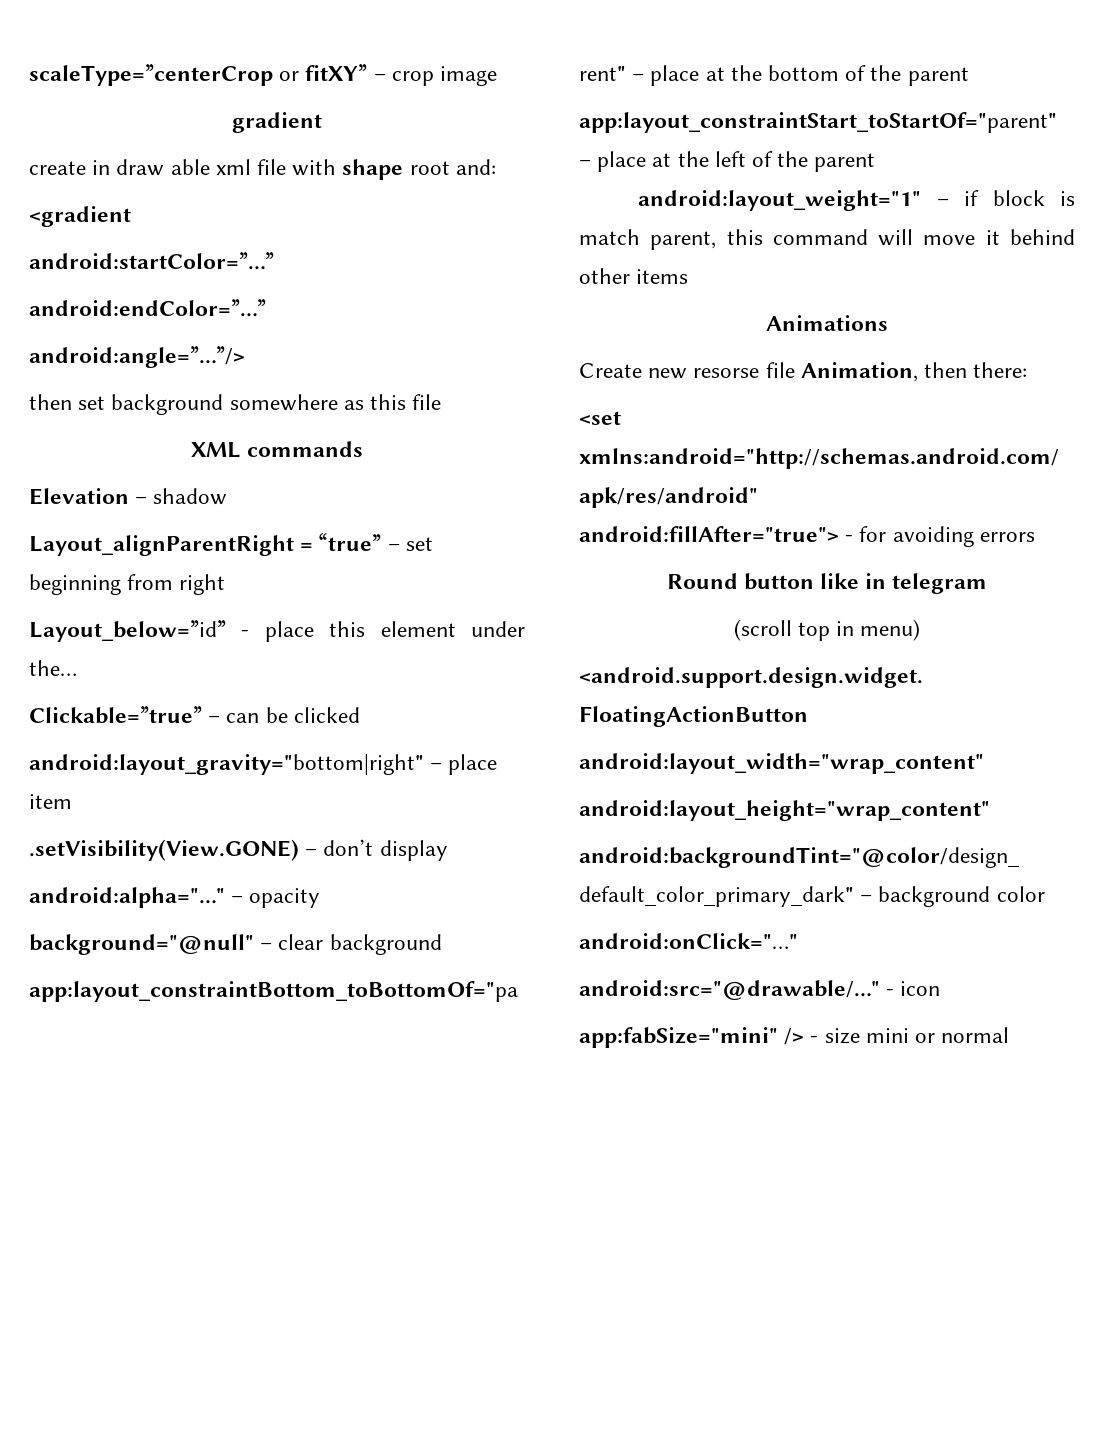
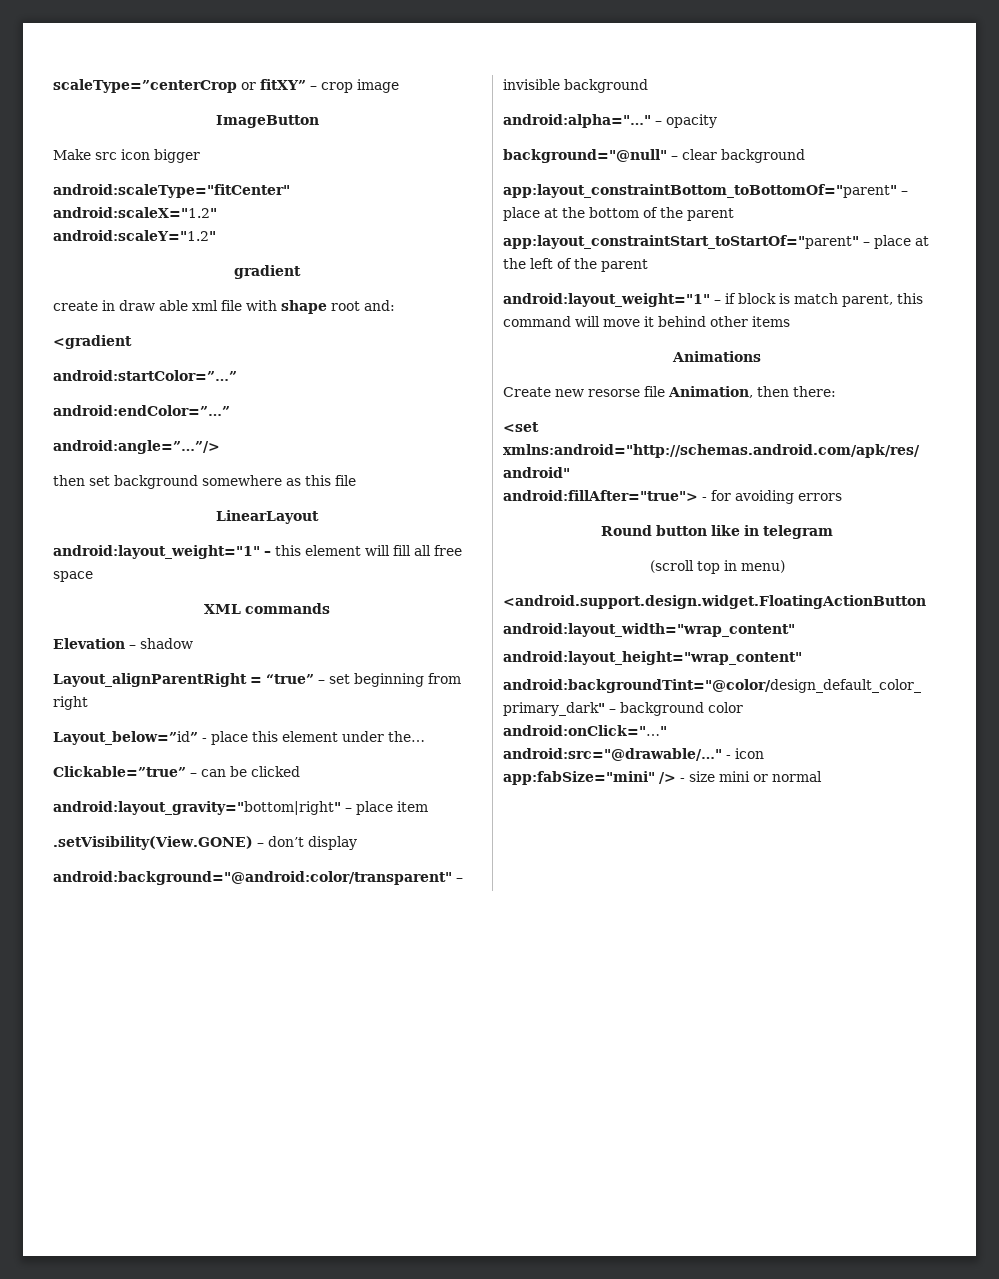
(498, 76) none -> [215,115,319,128] [53,149,200,163] [53,184,290,198] [53,207,217,218] [53,230,216,241] // ImageButton // Make src icon bigger // android:scaleType="fitCenter" // android:scaleX="1.2" // android:scaleY="1.2"
(442, 402) none -> [216,510,319,524] [53,545,462,559] [53,571,93,582] // LinearLayout // android:layout_weight="1" – this element will fill all free space
(448, 850) none -> [53,871,463,885] [503,79,648,93] // android:background="@android:color/transparent" – invisible background

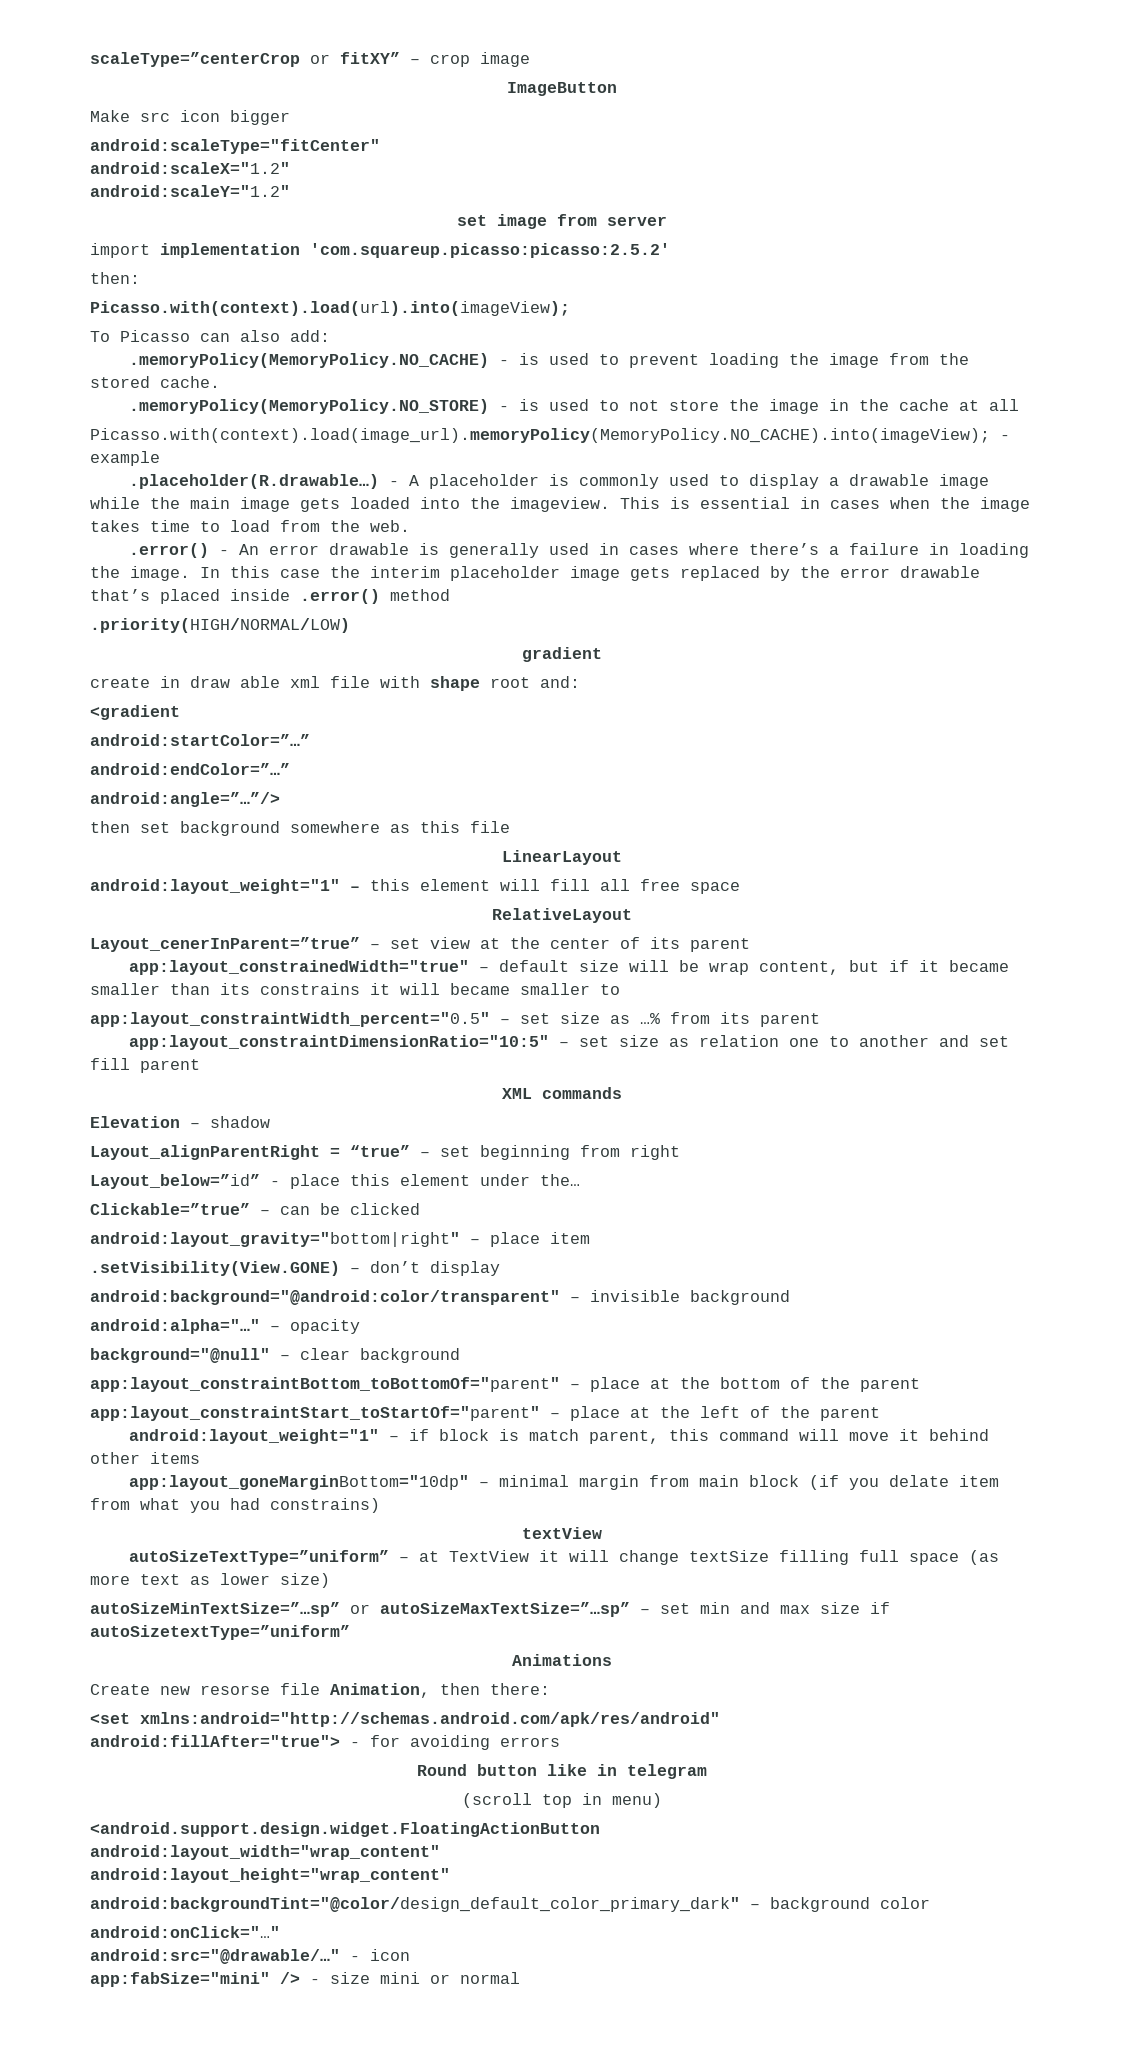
(216, 235) none -> [456,214,667,229] [90,243,670,258] [90,272,140,284] [90,301,570,316] [90,330,330,342] [129,353,970,368] [90,376,220,388] [129,399,1020,414] [90,428,1010,443] [90,451,160,466] [129,474,990,489] [90,497,1030,512] [90,520,410,532] [129,543,1030,558] [90,566,980,581] [90,589,450,604] [90,618,350,633] // set image from server // import implementation 'com.squareup.picasso:picasso:2.5.2' // then: // Picasso.with(context).load(url).into(imageView); // To Picasso can also add: // .memoryPolicy(MemoryPolicy.NO_CACHE) - is used to prevent loading the image from the stored cache. // .memoryPolicy(MemoryPolicy.NO_STORE) - is used to not store the image in the cache at all // Picasso.with(context).load(image_url).memoryPolicy(MemoryPolicy.NO_CACHE).into(imageView); - example // .placeholder(R.drawable…) - A placeholder is commonly used to display a drawable image while the main image gets loaded into the imageview. This is essential in cases when the image takes time to load from the web. // .error() - An error drawable is generally used in cases where there’s a failure in loading the image. In this case the interim placeholder image gets replaced by the error drawable that’s placed inside .error() method // .priority(HIGH/NORMAL/LOW)
(93, 576) none -> [491,908,632,923] [90,937,750,952] [129,960,1010,975] [90,983,620,995] [90,1012,820,1027] [129,1035,1010,1050] [90,1058,200,1073] // RelativeLayout // Layout_cenerInParent=”true” – set view at the center of its parent // app:layout_constrainedWidth="true" – default size will be wrap content, but if it became smaller than its constrains it will became smaller to // app:layout_constraintWidth_percent="0.5" – set size as …% from its parent // app:layout_constraintDimensionRatio="10:5" – set size as relation one to another and set fill parent
(790, 321) none -> [129,1475,1000,1490] [90,1498,380,1513] [521,1527,602,1539] [129,1550,1000,1565] [90,1573,330,1588] [90,1602,890,1617] [90,1625,350,1640] // app:layout_goneMarginBottom="10dp" – minimal margin from main block (if you delate item from what you had constrains) // textView // autoSizeTextType=”uniform” – at TextView it will change textSize filling full space (as more text as lower size) // autoSizeMinTextSize=”…sp” or autoSizeMaxTextSize=”…sp” – set min and max size if autoSizetextType=”uniform”

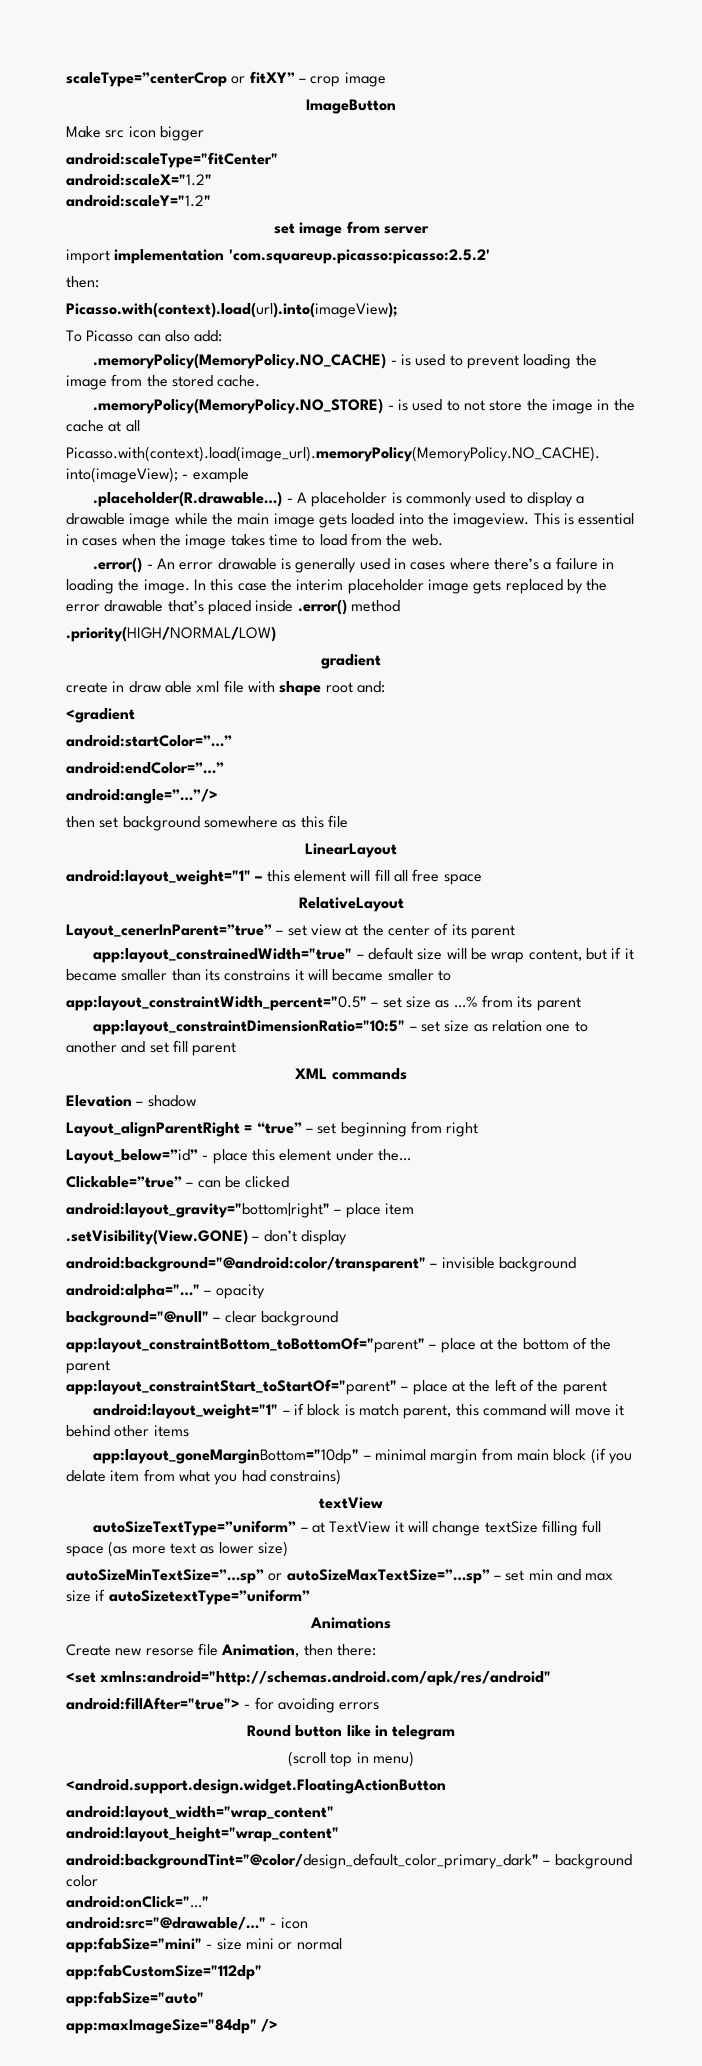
[280,1972,300,1984] /> -> (202, 1945) none
(520, 1978) none -> [66,1964,262,1980] [66,1991,204,2007] [66,2019,279,2034] // app:fabCustomSize="112dp" // app:fabSize="auto" // app:maxImageSize="84dp" />

